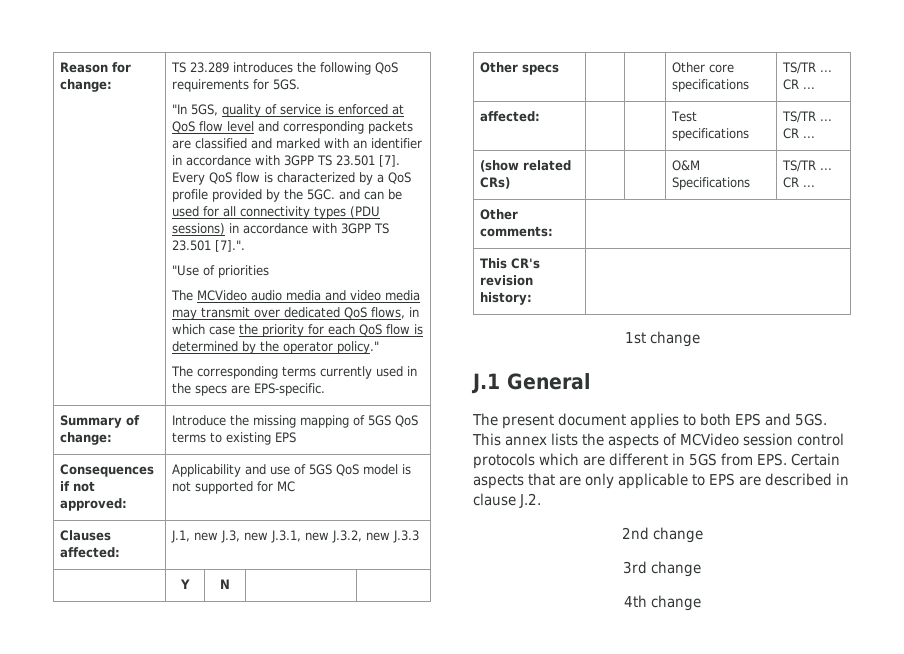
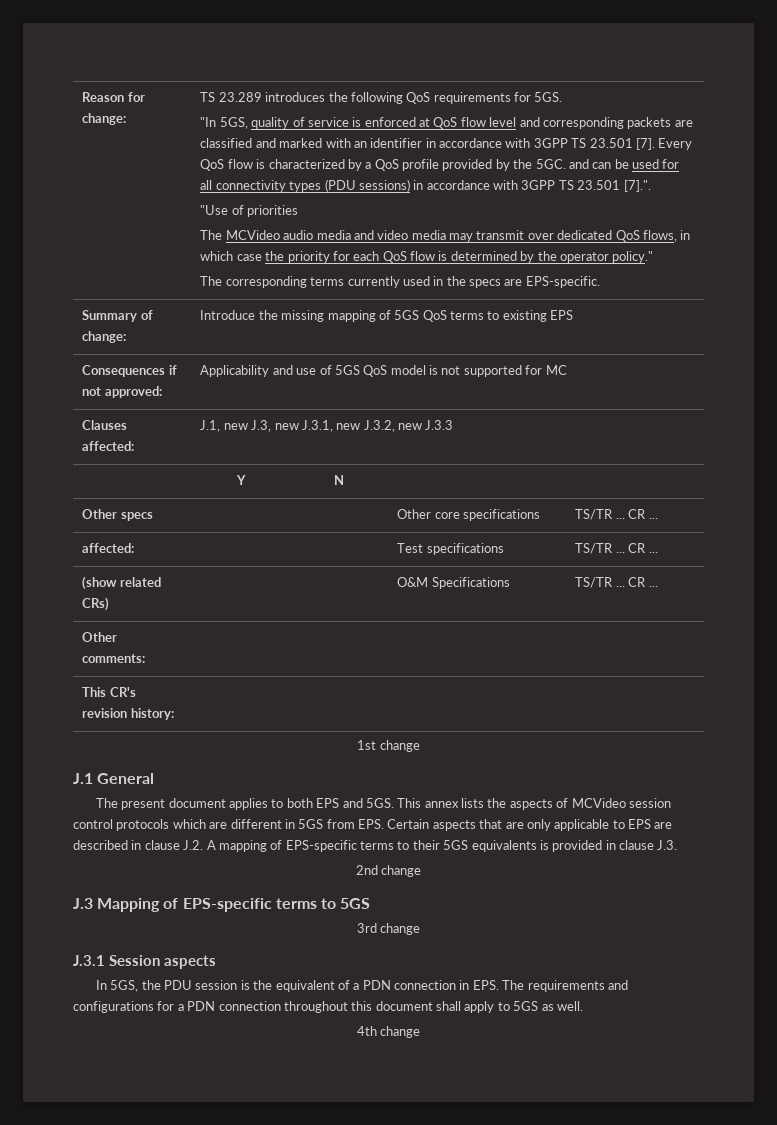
[621,527,703,543] [623,561,701,577] // 2nd change // 3rd change -> [206,840,678,852] [355,865,422,877] [73,898,371,912] [356,923,421,935] [73,955,216,969] [95,980,628,992] [73,1001,583,1013] A mapping of EPS-specific terms to their 5GS equivalents is provided in clause J.3. // 2nd change // J.3 Mapping of EPS-specific terms to 5GS // 3rd change // J.3.1 Session aspects // In 5GS, the PDU session is the equivalent of a PDN connection in EPS. The requirements and configurations for a PDN connection throughout this document shall apply to 5GS as well.

